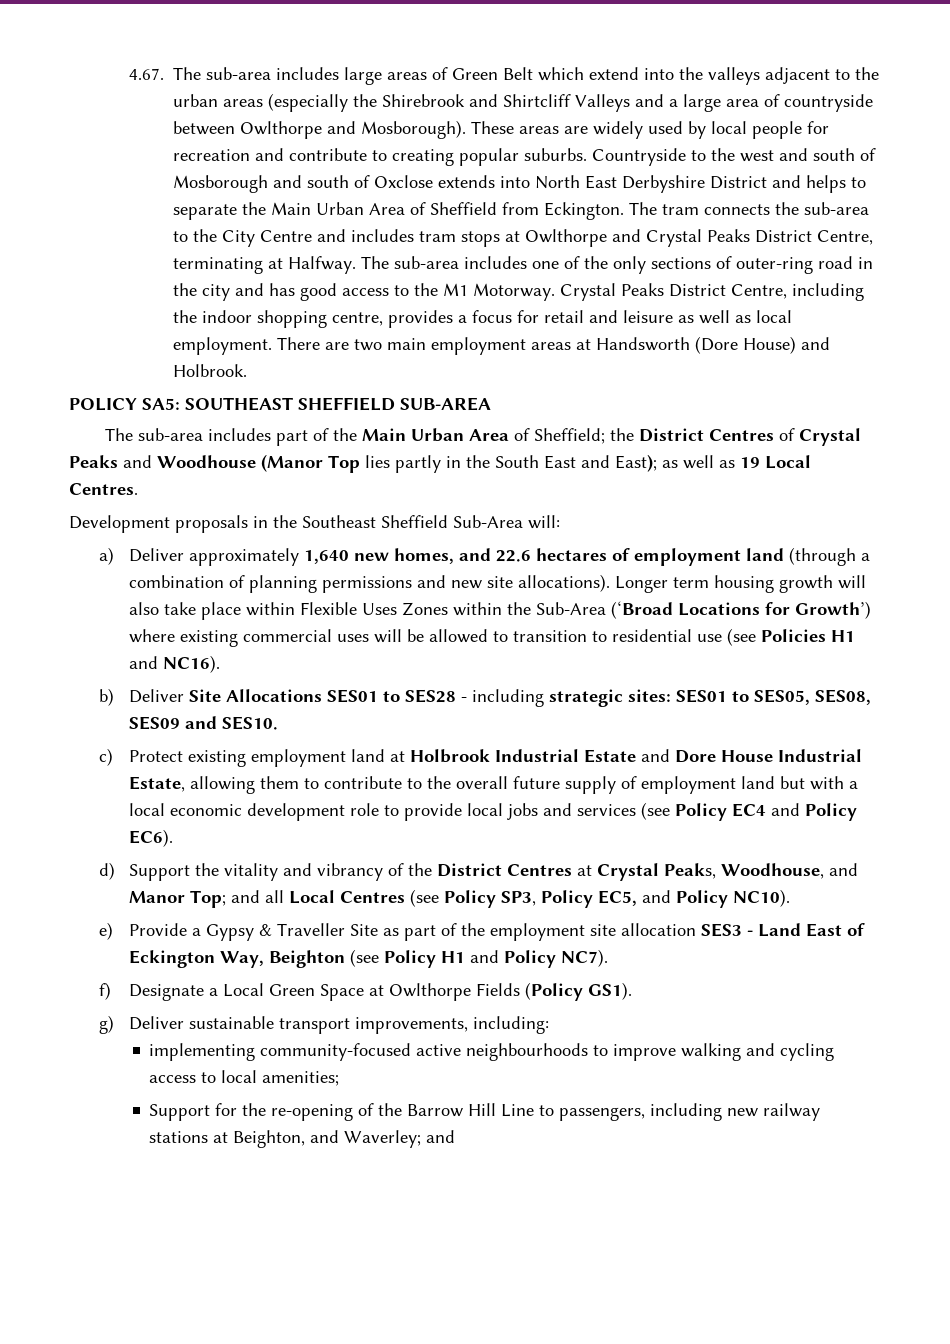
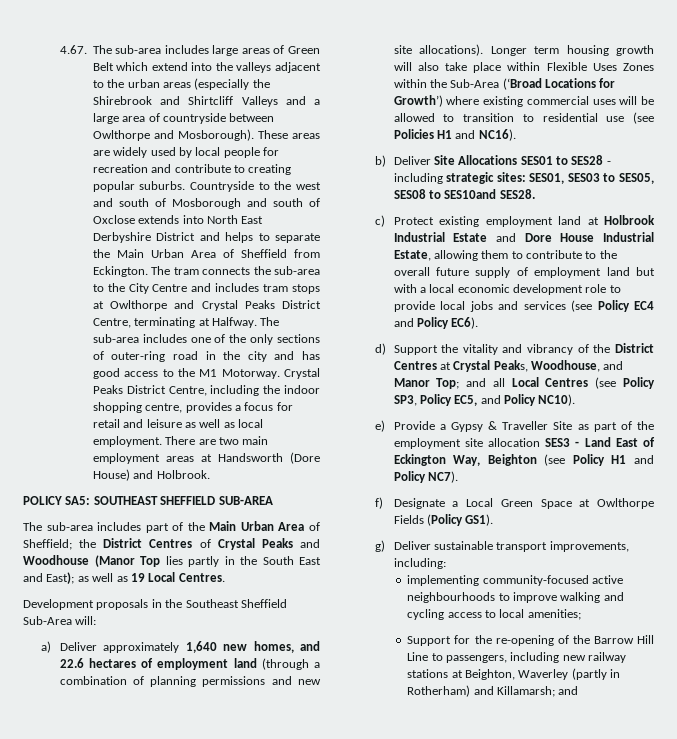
[676,689,872,705] [129,716,279,730] SES01 to SES05, SES08, SES09 and SES10. -> [529,173,654,184] [393,189,535,199] SES01, SES03 to SES05, SES08 to SES10and SES28.
[310,1130,422,1148] and Waverley; -> [518,668,621,680] [407,685,556,697] Waverley (partly in Rotherham) and Killamarsh;

